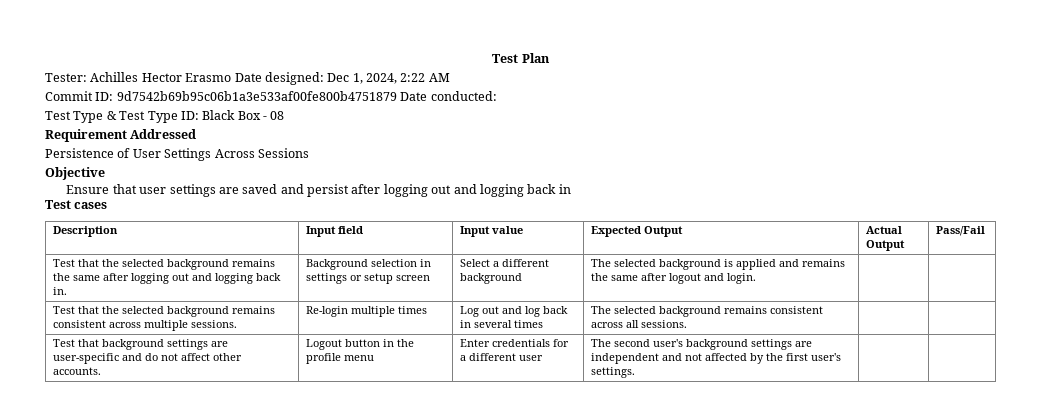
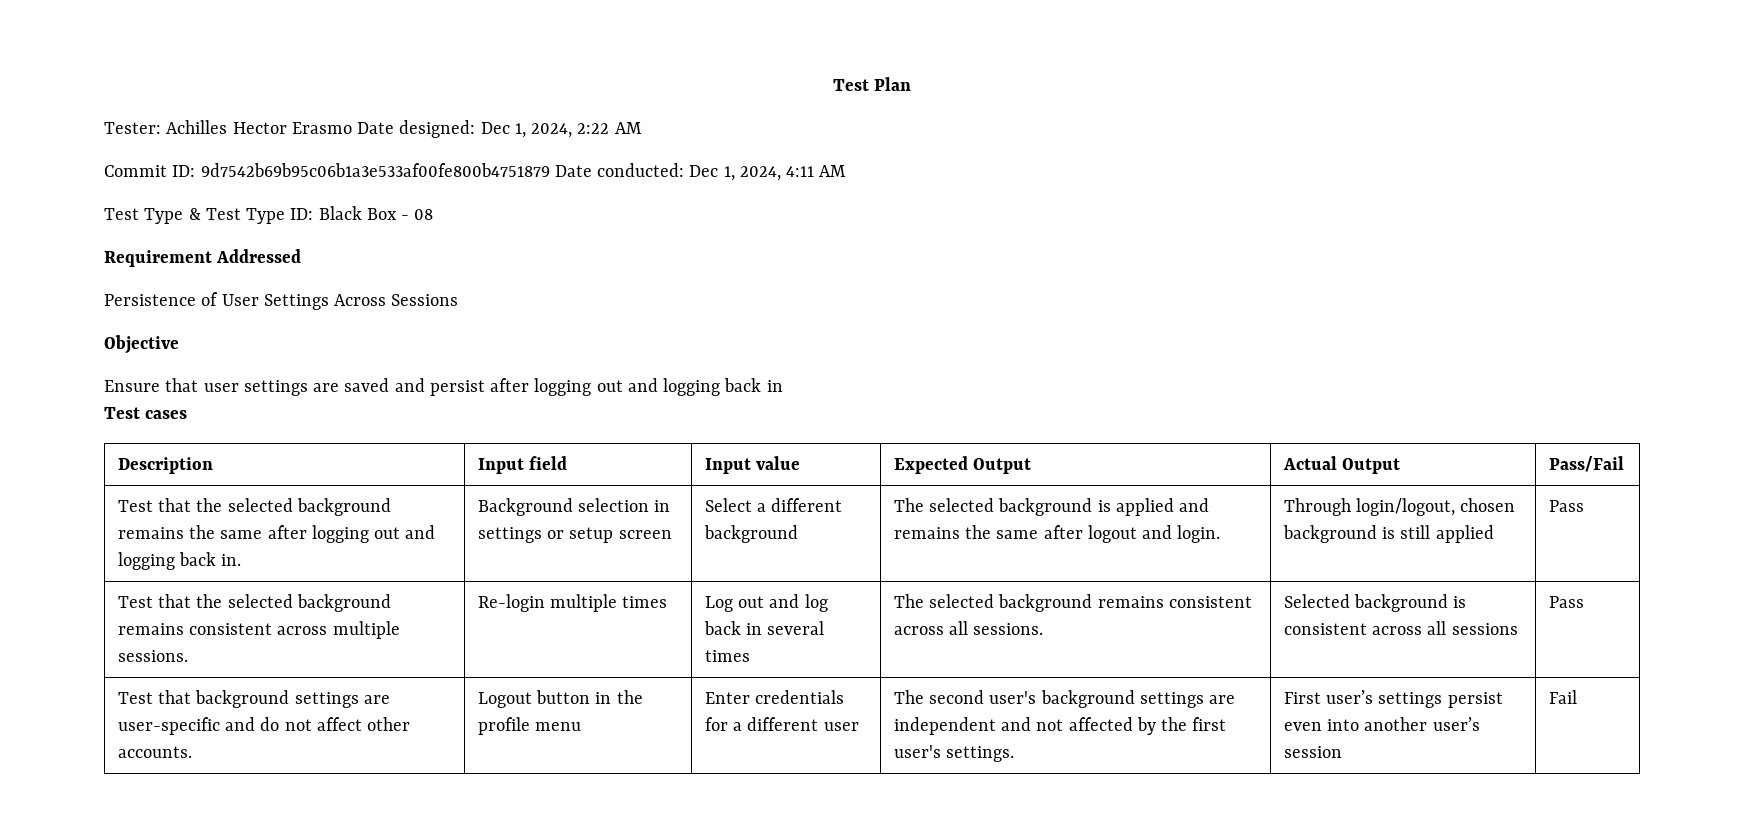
(497, 96) none -> [689,165,847,181] Dec 1, 2024, 4:11 AM
(757, 278) | -> [1283,498,1516,516] [1282,525,1494,543] [1548,500,1584,512] Through login/logout, chosen background is still applied | Pass
(688, 324) | -> [1283,594,1467,612] [1283,621,1518,635] [1548,596,1584,608] Selected background is consistent across all sessions | Pass
(636, 372) | -> [1283,690,1503,708] [1283,717,1480,731] [1283,746,1342,758] [1548,690,1577,704] First user’s settings persist even into another user’s session | Fail

